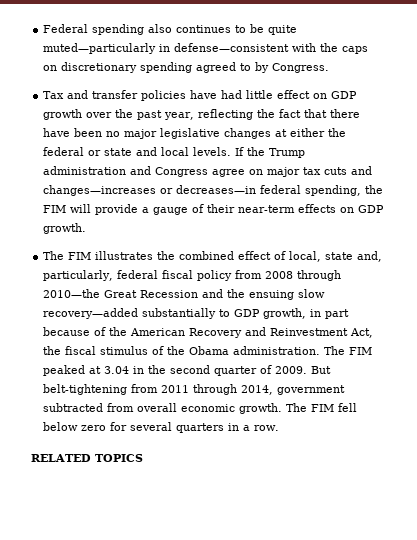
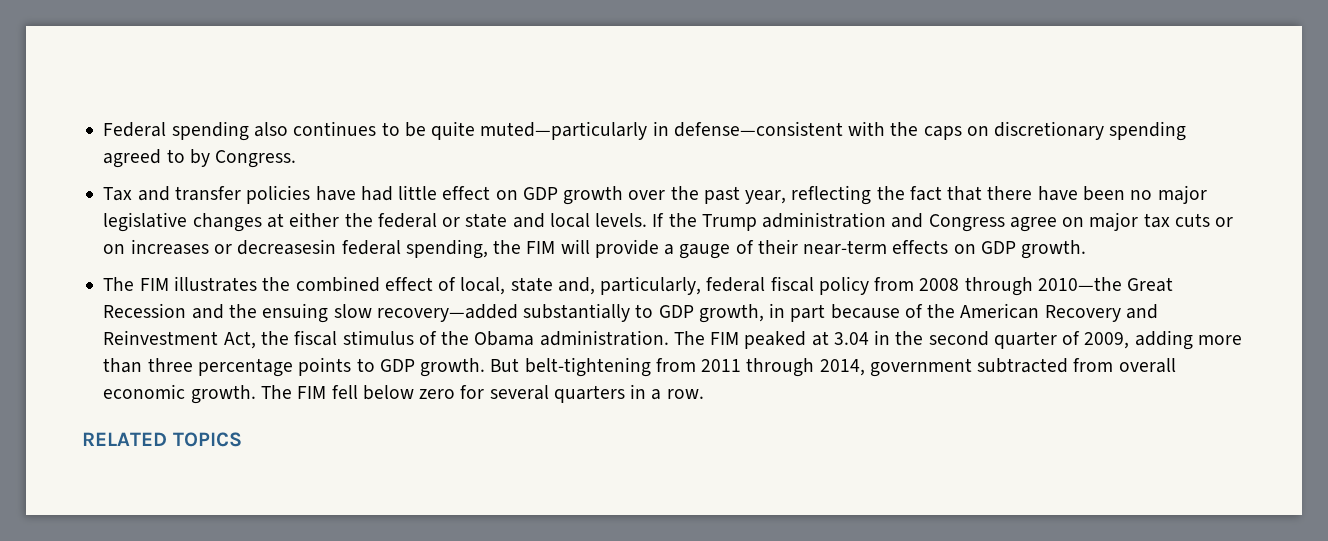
[351,166,373,175] [43,185,257,196] and changes—increases or decreases—in -> [1215,217,1234,227] [103,239,337,255] or on increases or decreasesin
[275,366,308,374] 2009. -> [1084,330,1243,350] [103,357,486,377] 2009, adding more than three percentage points to GDP growth.

